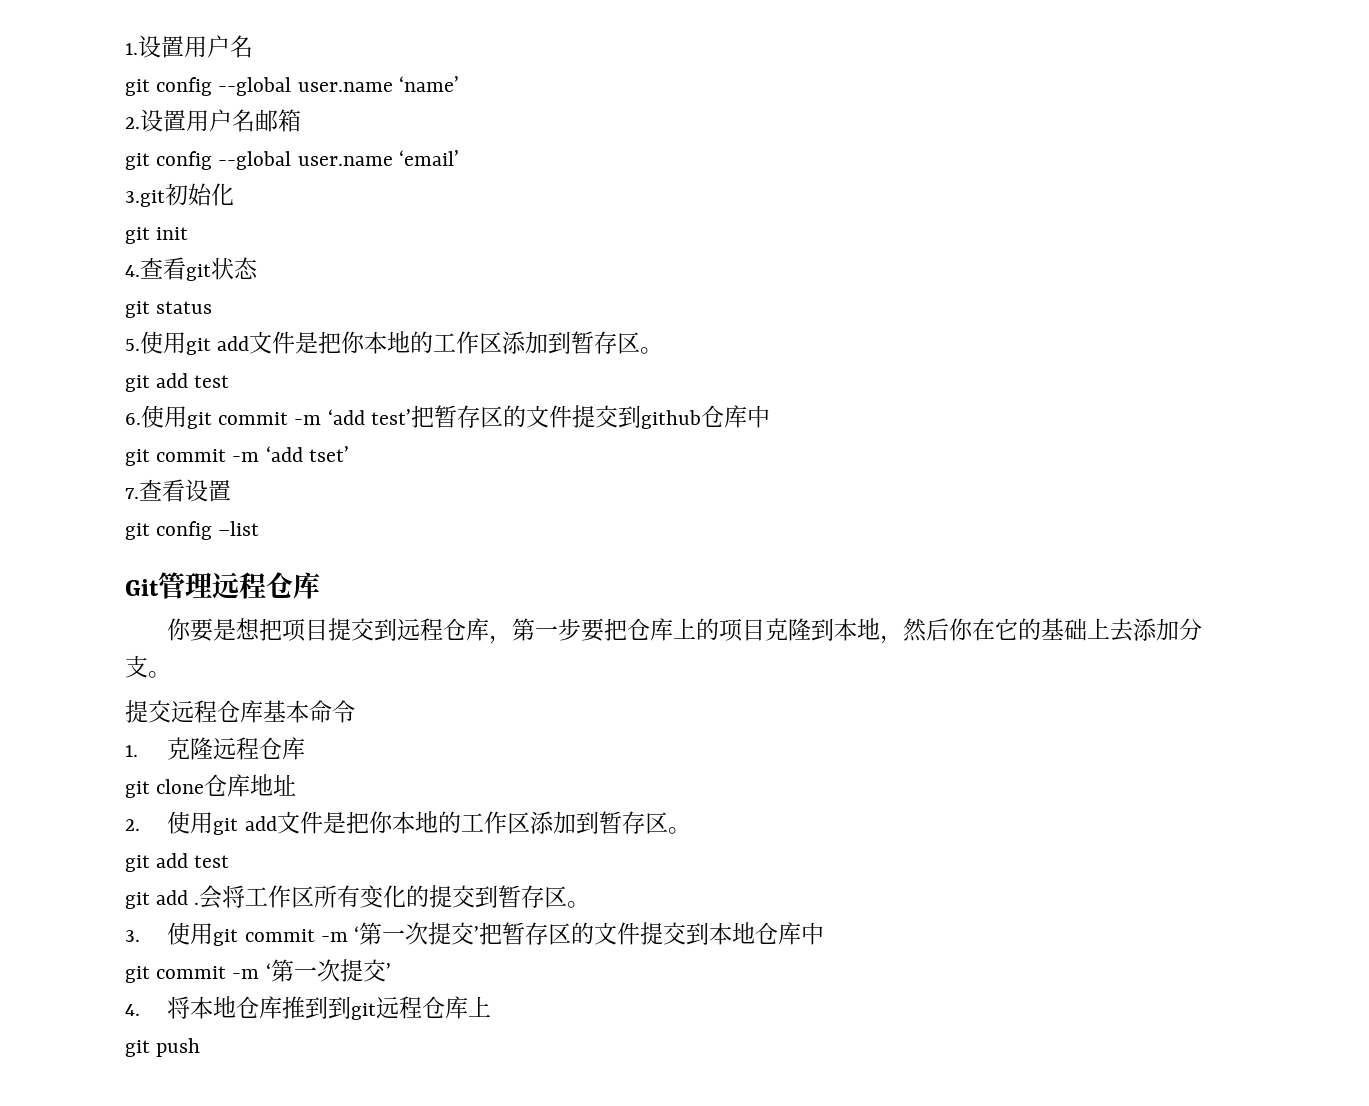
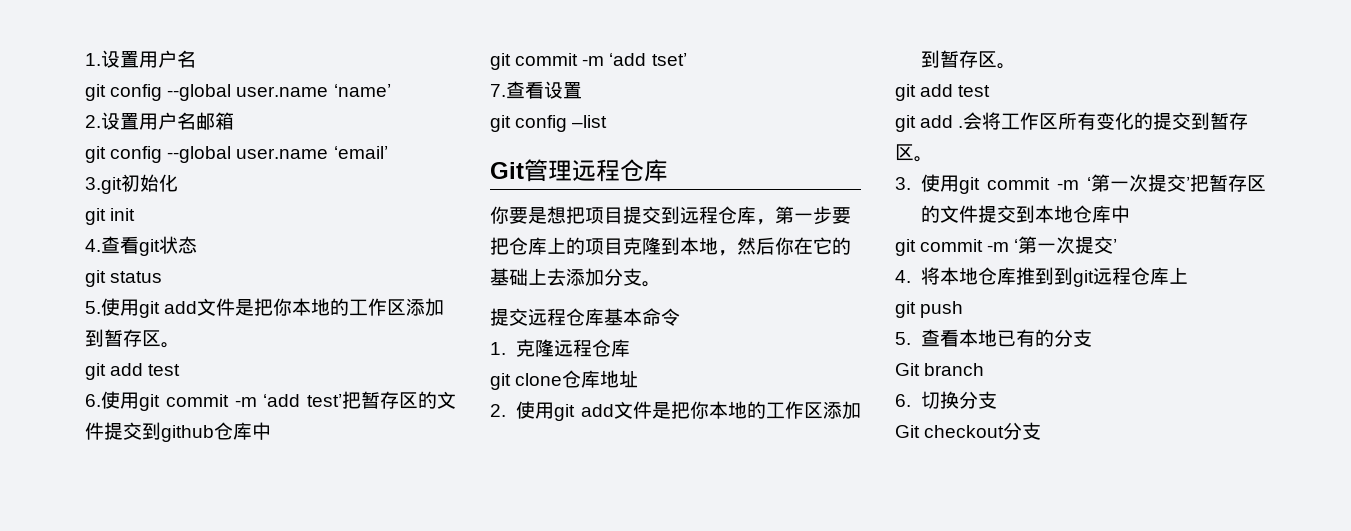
(201, 1047) none -> [895,329,1092,347] [895,363,985,376] [895,391,997,409] [895,422,1042,440] // 5.查看本地已有的分支 // Git branch // 6.切换分支 // Git checkout分支

